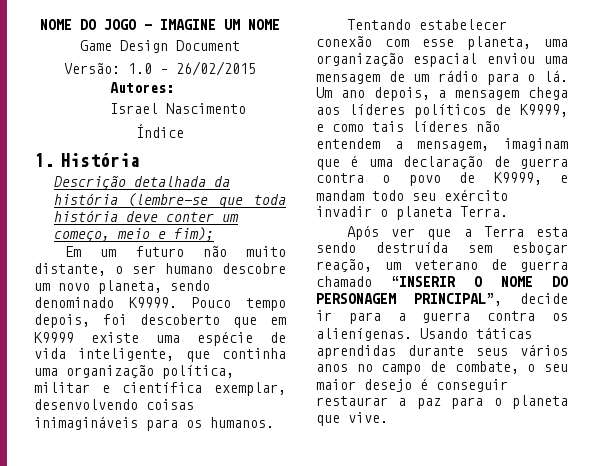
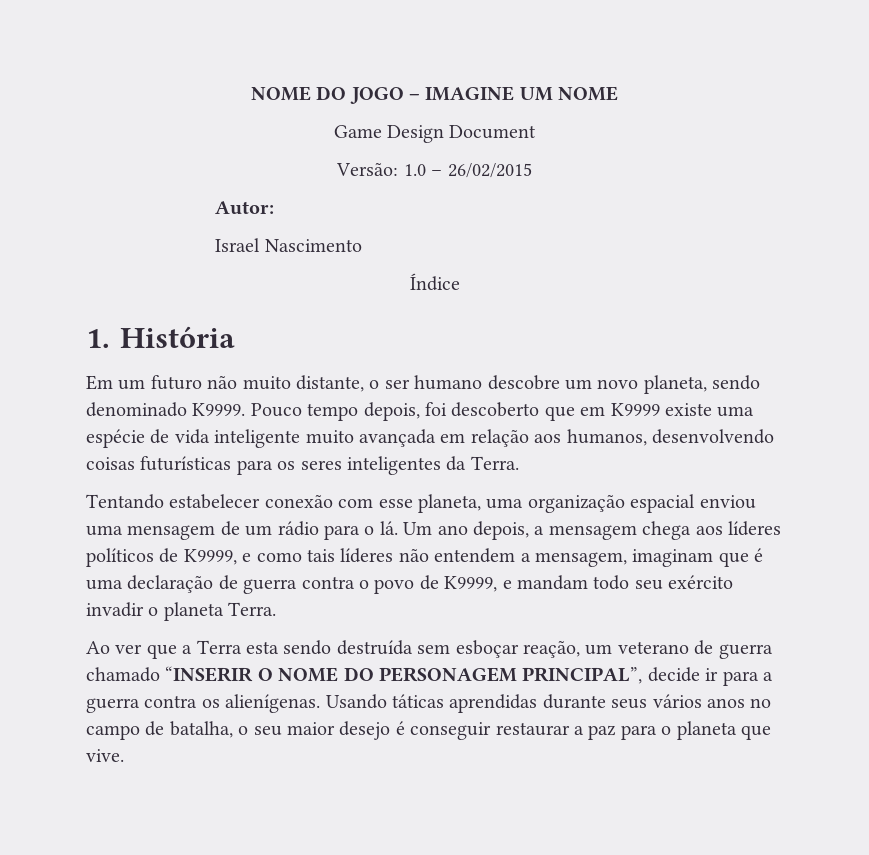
[109,82,174,93] Autores: -> [215,201,275,215] Autor:
[53,176,230,190] [53,193,286,208] [53,210,239,222] [53,227,214,242] // Descrição detalhada da história (lembre-se que toda história deve conter um começo, meio e fim); -> (235, 337) none
[78,348,286,362] [34,365,234,379] [34,382,286,396] inteligente, que continha uma organização política, militar e científica exemplar, -> [214,429,647,448] inteligente muito avançada em relação aos humanos,
[34,416,138,430] inimagináveis -> [140,456,232,471] futurísticas
[210,417,274,428] humanos. -> [300,456,519,475] seres inteligentes da Terra.
[347,225,380,240] Após -> [86,641,110,654] Ao
[454,361,519,374] combate, -> [169,721,233,738] batalha,

